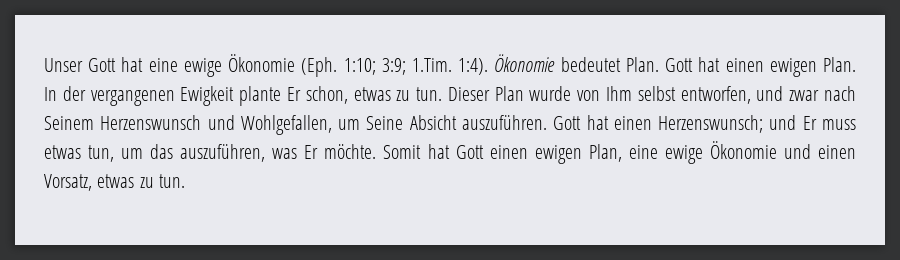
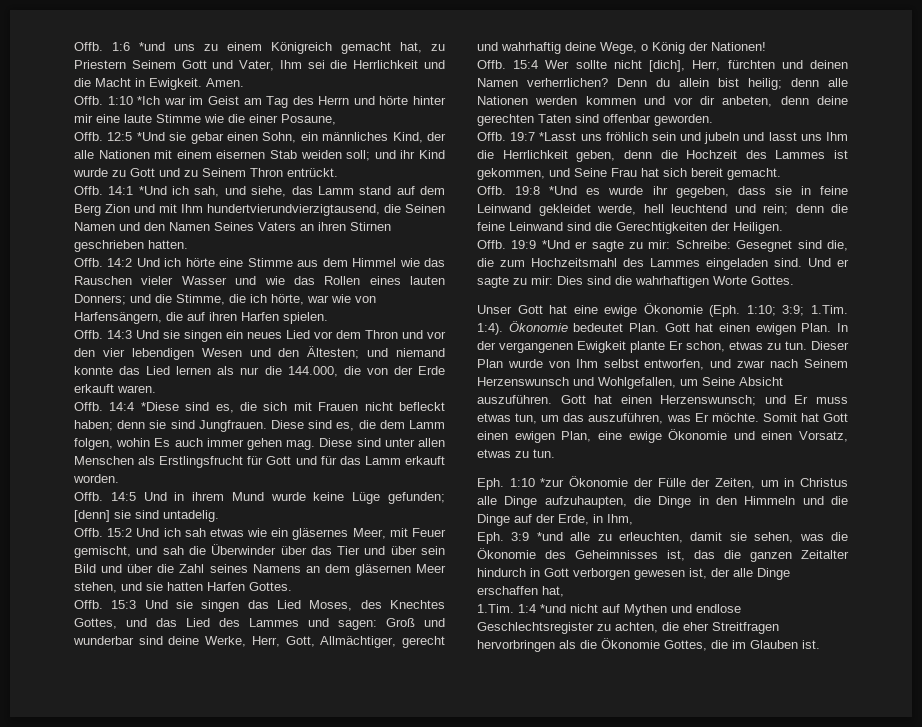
(44, 65) none -> [74,42,445,54] [74,60,445,71] [74,78,244,90] [74,96,446,108] [74,114,336,125] [74,132,446,144] [74,150,446,161] [73,168,338,177] [74,186,446,197] [74,204,445,216] [74,222,391,231] [74,240,188,252] [74,258,445,267] [74,276,445,285] [74,294,376,305] [74,312,328,324] [74,330,446,342] [74,346,445,360] [74,366,445,377] [74,384,156,393] [74,402,445,413] [74,420,445,432] [74,438,445,450] [74,456,445,468] [73,474,119,483] [74,492,445,504] [74,510,219,522] [74,528,447,540] [74,544,446,558] [74,564,446,576] [74,582,292,593] [74,600,445,612] [74,618,445,630] [73,636,446,648] [477,42,766,54] [477,60,848,72] [477,78,848,90] [477,96,848,107] [477,114,713,126] [477,132,848,144] [477,150,848,162] [477,168,781,180] [477,186,848,198] [477,204,848,216] [477,222,783,234] [477,240,848,252] [477,258,849,270] [477,276,794,288] Offb. 1:6 *und uns zu einem Königreich gemacht hat, zu Priestern Seinem Gott und Vater, Ihm sei die Herrlichkeit und die Macht in Ewigkeit. Amen. // Offb. 1:10 *Ich war im Geist am Tag des Herrn und hörte hinter mir eine laute Stimme wie die einer Posaune, // Offb. 12:5 *Und sie gebar einen Sohn, ein männliches Kind, der alle Nationen mit einem eisernen Stab weiden soll; und ihr Kind wurde zu Gott und zu Seinem Thron entrückt. // Offb. 14:1 *Und ich sah, und siehe, das Lamm stand auf dem Berg Zion und mit Ihm hundertvierundvierzigtausend, die Seinen Namen und den Namen Seines Vaters an ihren Stirnen geschrieben hatten. // Offb. 14:2 Und ich hörte eine Stimme aus dem Himmel wie das Rauschen vieler Wasser und wie das Rollen eines lauten Donners; und die Stimme, die ich hörte, war wie von Harfensängern, die auf ihren Harfen spielen. // Offb. 14:3 Und sie singen ein neues Lied vor dem Thron und vor den vier lebendigen Wesen und den Ältesten; und niemand konnte das Lied lernen als nur die 144.000, die von der Erde erkauft waren. // Offb. 14:4 *Diese sind es, die sich mit Frauen nicht befleckt haben; denn sie sind Jungfrauen. Diese sind es, die dem Lamm folgen, wohin Es auch immer gehen mag. Diese sind unter allen Menschen als Erstlingsfrucht für Gott und für das Lamm erkauft worden. // Offb. 14:5 Und in ihrem Mund wurde keine Lüge gefunden; [denn] sie sind untadelig. // Offb. 15:2 Und ich sah etwas wie ein gläsernes Meer, mit Feuer gemischt, und sah die Überwinder über das Tier und über sein Bild und über die Zahl seines Namens an dem gläsernen Meer stehen, und sie hatten Harfen Gottes. // Offb. 15:3 Und sie singen das Lied Moses, des Knechtes Gottes, und das Lied des Lammes und sagen: Groß und wunderbar sind deine Werke, Herr, Gott, Allmächtiger, gerecht und wahrhaftig deine Wege, o König der Nationen! // Offb. 15:4 Wer sollte nicht [dich], Herr, fürchten und deinen Namen verherrlichen? Denn du allein bist heilig; denn alle Nationen werden kommen und vor dir anbeten, denn deine gerechten Taten sind offenbar geworden. // Offb. 19:7 *Lasst uns fröhlich sein und jubeln und lasst uns Ihm die Herrlichkeit geben, denn die Hochzeit des Lammes ist gekommen, und Seine Frau hat sich bereit gemacht. // Offb. 19:8 *Und es wurde ihr gegeben, dass sie in feine Leinwand gekleidet werde, hell leuchtend und rein; denn die feine Leinwand sind die Gerechtigkeiten der Heiligen. // Offb. 19:9 *Und er sagte zu mir: Schreibe: Gesegnet sind die, die zum Hochzeitsmahl des Lammes eingeladen sind. Und er sagte zu mir: Dies sind die wahrhaftigen Worte Gottes. //
(185, 181) none -> [477,476,848,490] [477,496,848,508] [477,514,633,526] [477,532,848,544] [477,548,849,562] [477,568,790,580] [477,586,564,597] [477,604,741,616] [477,622,779,634] [477,638,820,652] // Eph. 1:10 *zur Ökonomie der Fülle der Zeiten, um in Christus alle Dinge aufzuhaupten, die Dinge in den Himmeln und die Dinge auf der Erde, in Ihm, // Eph. 3:9 *und alle zu erleuchten, damit sie sehen, was die Ökonomie des Geheimnisses ist, das die ganzen Zeitalter hindurch in Gott verborgen gewesen ist, der alle Dinge erschaffen hat, // 1.Tim. 1:4 *und nicht auf Mythen und endlose Geschlechtsregister zu achten, die eher Streitfragen hervorbringen als die Ökonomie Gottes, die im Glauben ist.

